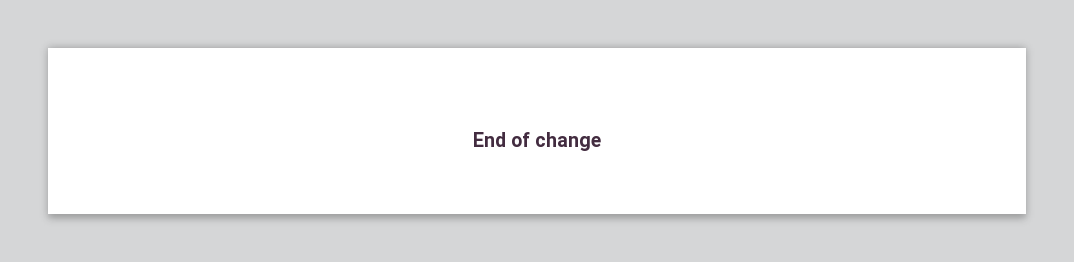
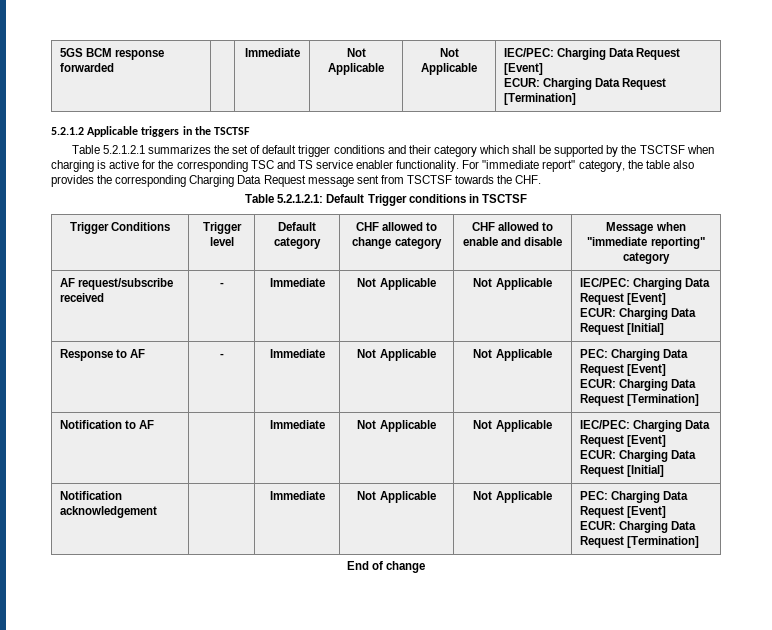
(472, 139) none -> [60,48,165,60] [60,63,115,72] [244,48,300,57] [346,48,366,57] [328,63,384,75] [439,48,459,57] [421,63,477,75] [504,48,681,60] [504,63,544,75] [504,78,667,90] [504,93,577,105] [51,126,251,137] [71,145,714,157] [51,160,694,172] [51,175,542,187] [245,194,527,206] [69,222,171,234] [202,222,242,234] [209,237,234,246] [278,222,316,231] [274,237,321,249] [355,222,438,231] [352,237,442,249] [471,222,554,231] [462,237,563,246] [606,222,686,234] [587,237,705,249] [623,252,670,264] [60,278,174,290] [60,293,105,302] [219,282,224,287] [269,278,325,287] [357,278,436,290] [473,278,552,290] [580,278,711,290] [580,293,667,305] [580,308,697,320] [580,323,665,335] [60,349,146,361] [219,353,224,358] [269,349,325,358] [357,349,436,361] [473,349,552,361] [580,349,689,361] [580,364,667,376] [580,379,697,391] [580,394,700,406] [60,420,155,429] [269,420,325,429] [357,420,436,432] [473,420,552,432] [580,420,711,432] [580,435,667,447] [580,450,697,462] [580,465,665,477] [60,491,123,500] [60,506,158,518] [269,491,325,500] [357,491,436,503] [473,491,552,503] [580,491,689,503] [580,506,667,518] [580,521,697,533] [580,536,700,548] 5GS BCM response forwarded | | Immediate | Not Applicable | Not Applicable | IEC/PEC: Charging Data Request [Event] // ECUR: Charging Data Request [Termination] // 5.2.1.2 Applicable triggers in the TSCTSF // Table 5.2.1.2.1 summarizes the set of default trigger conditions and their category which shall be supported by the TSCTSF when charging is active for the corresponding TSC and TS service enabler functionality. For "immediate report" category, the table also provides the corresponding Charging Data Request message sent from TSCTSF towards the CHF. // Table 5.2.1.2.1: Default Trigger conditions in TSCTSF // Trigger Conditions | Trigger level | Default category | CHF allowed to change category | CHF allowed to enable and disable | Message when "immediate reporting" category // AF request/subscribe received | - | Immediate | Not Applicable | Not Applicable | IEC/PEC: Charging Data Request [Event] // ECUR: Charging Data Request [Initial] // Response to AF | - | Immediate | Not Applicable | Not Applicable | PEC: Charging Data Request [Event] // ECUR: Charging Data Request [Termination] // Notification to AF | | Immediate | Not Applicable | Not Applicable | IEC/PEC: Charging Data Request [Event] // ECUR: Charging Data Request [Initial] // Notification acknowledgement | | Immediate | Not Applicable | Not Applicable | PEC: Charging Data Request [Event] // ECUR: Charging Data Request [Termination] //

